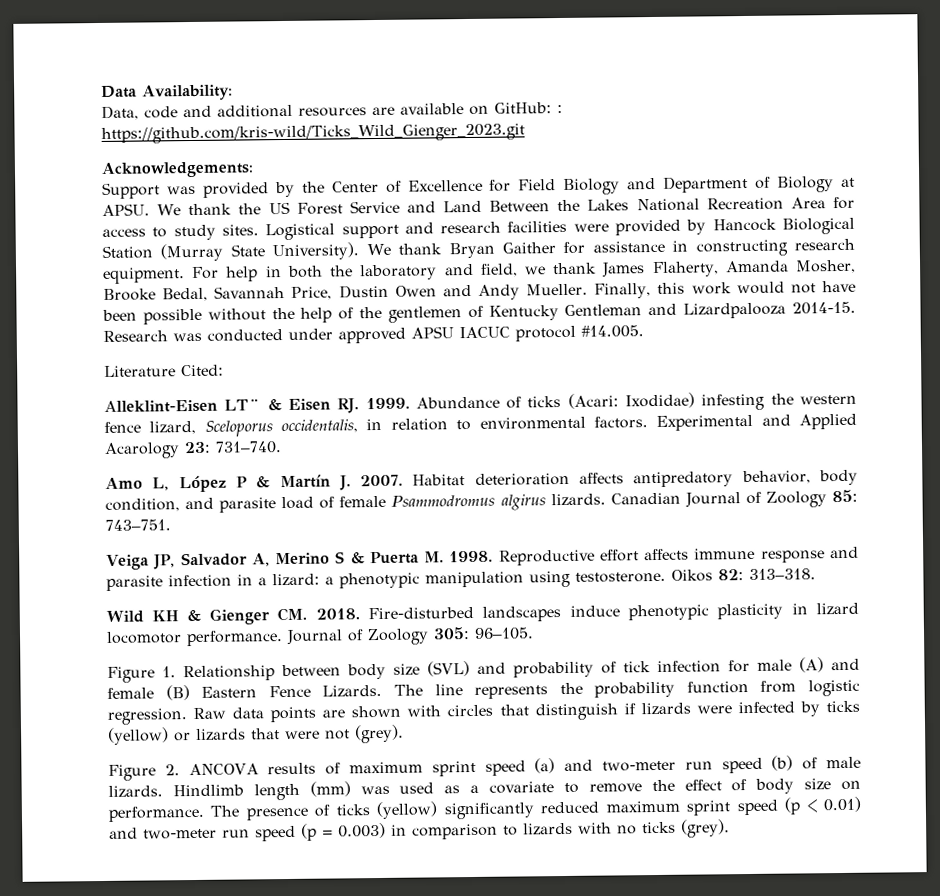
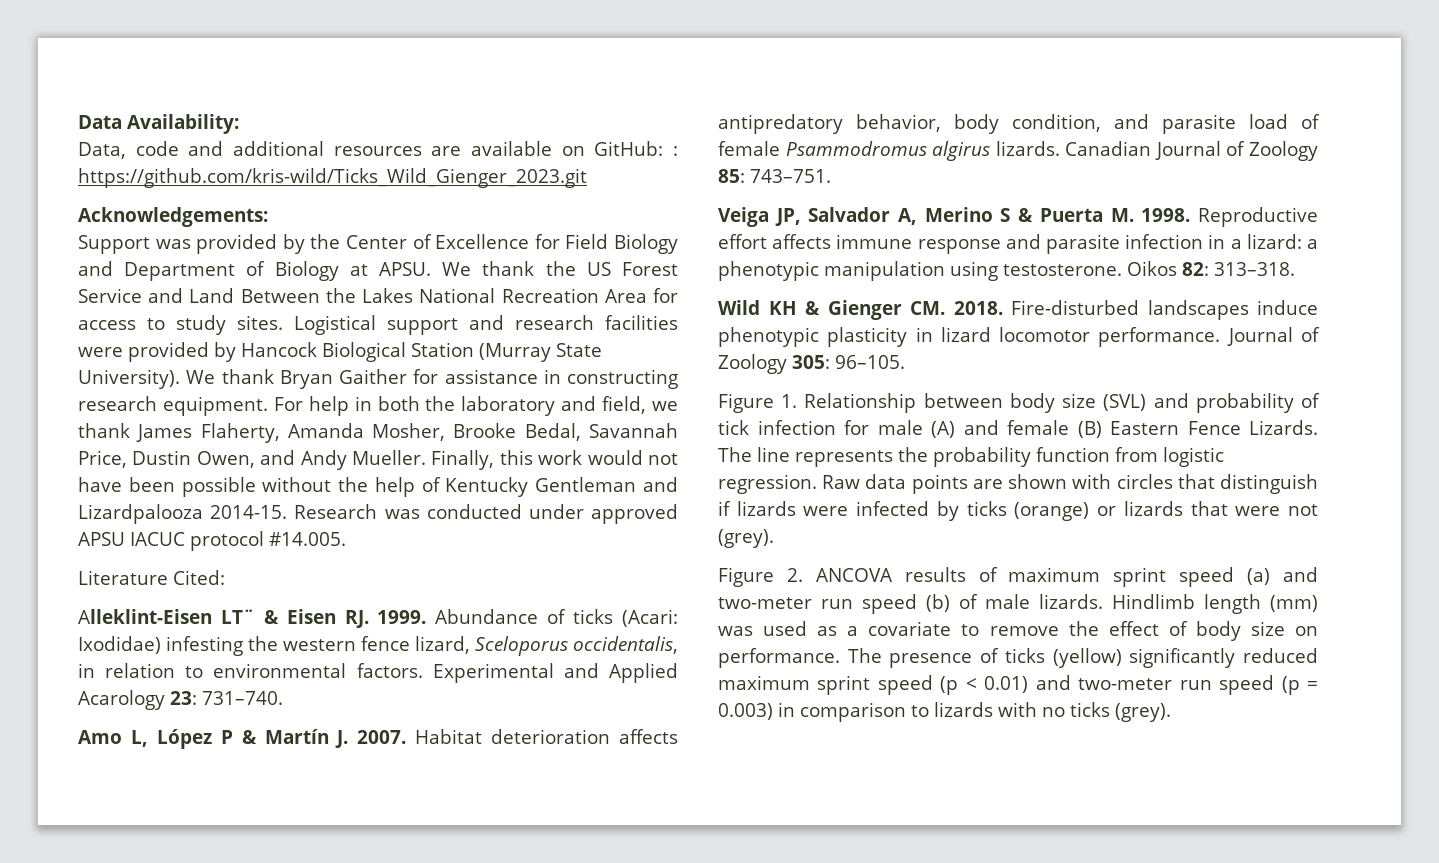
[394,285,437,297] Owen -> [196,451,255,468] Owen,
[359,305,484,323] the gentlemen of -> (441, 484) none
[108,727,169,745] (yellow) -> [1014,502,1090,521] (orange)

